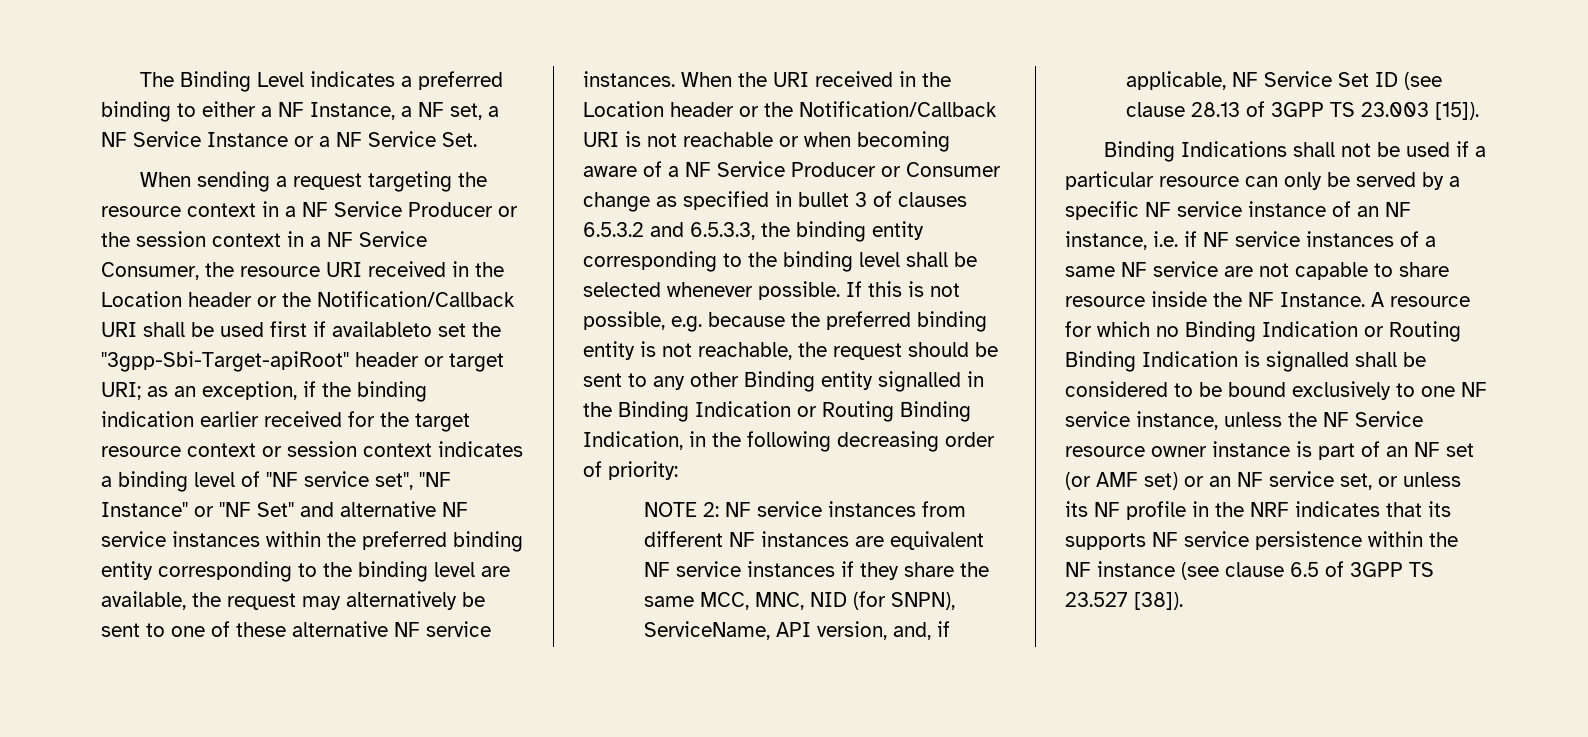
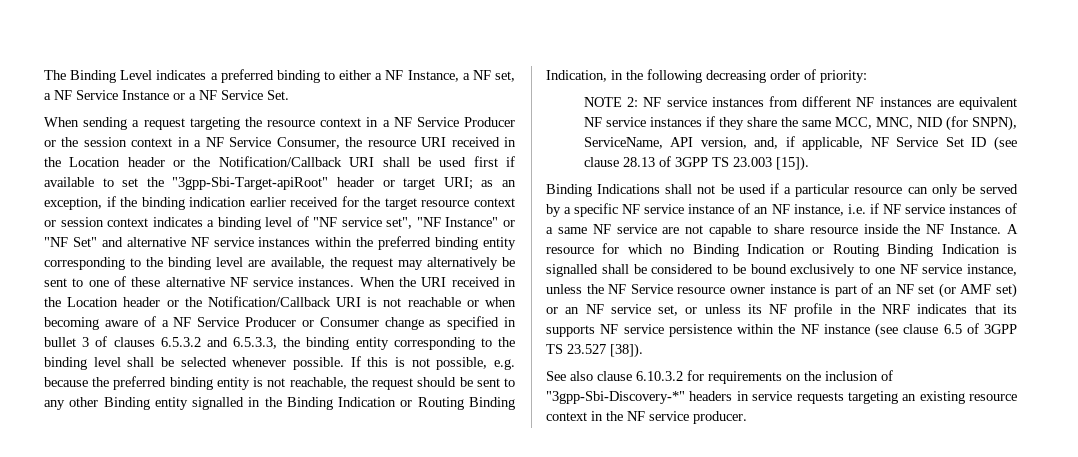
[332,321,432,337] availableto -> [44,177,114,187] available to
(1183, 601) none -> [546,370,893,384] [546,391,1017,404] [546,411,747,424] // See also clause 6.10.3.2 for requirements on the inclusion of "3gpp-Sbi-Discovery-*" headers in service requests targeting an existing resource context in the NF service producer.

